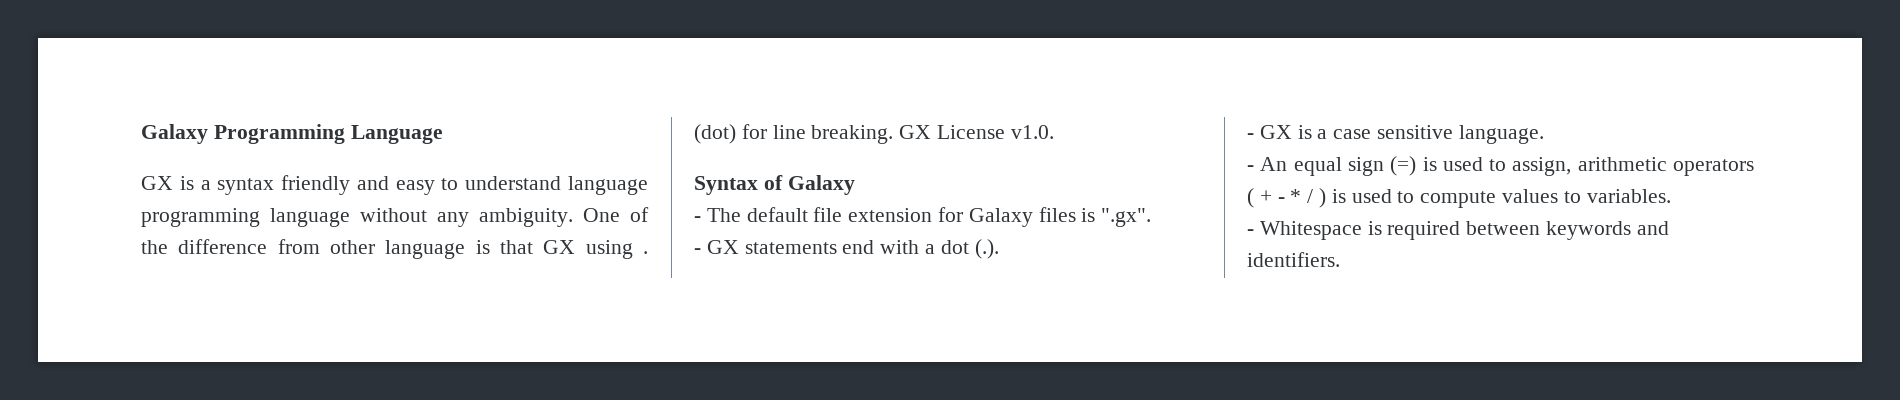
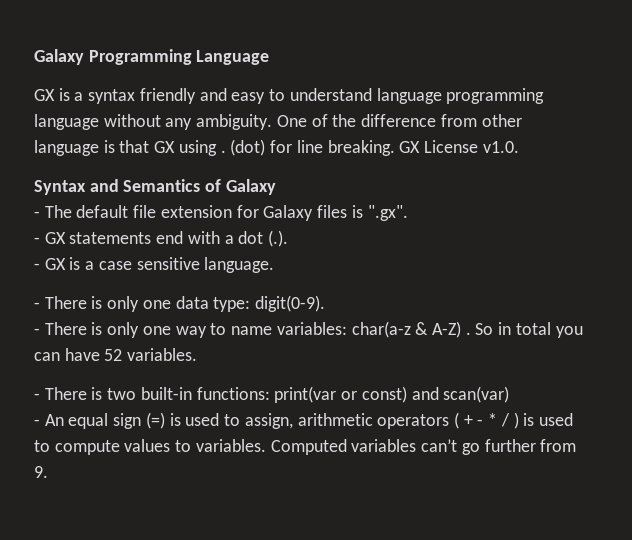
(758, 185) none -> [89,179,201,192] and Semantics
(1544, 134) none -> [34,295,326,312] [34,321,583,338] [34,348,198,361] [34,386,510,403] // - There is only one data type: digit(0-9). // - There is only one way to name variables: char(a-z & A-Z) . So in total you can have 52 variables. // - There is two built-in functions: print(var or const) and scan(var)
[1247,221,1669,240] [1247,252,1340,267] // - Whitespace is required between keywords and identifiers. -> [270,439,577,455] [34,466,48,478] Computed variables can’t go further from 9.

